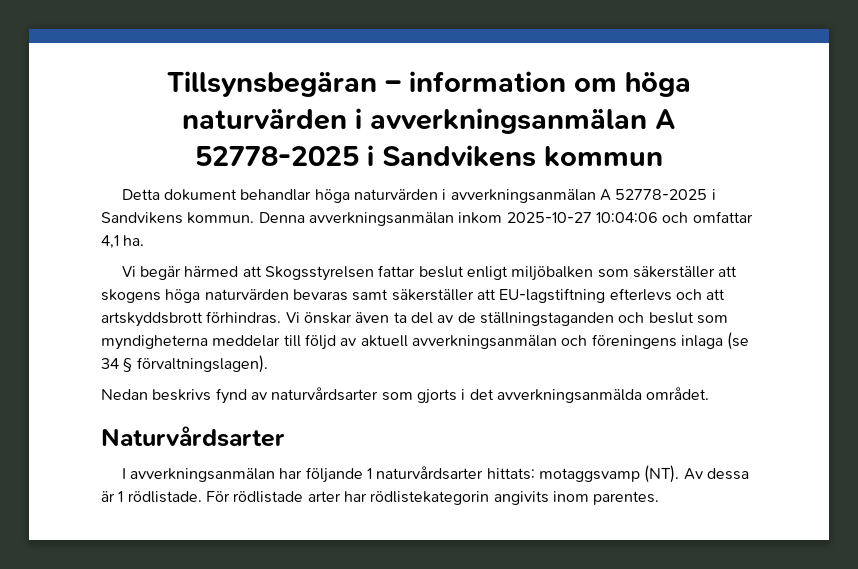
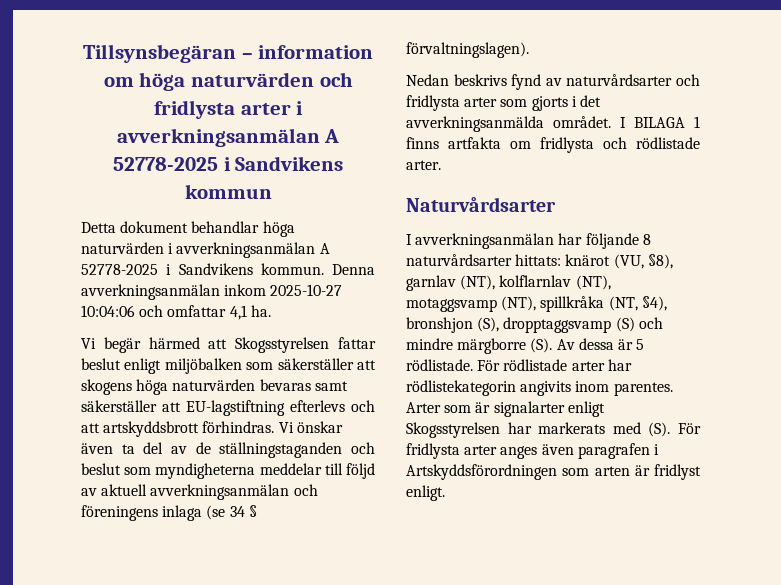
(347, 119) none -> [319,72,353,87] [153,100,291,119] och fridlysta arter
(379, 394) none -> [676,74,700,86] [406,95,498,111] och fridlysta arter
(710, 393) none -> [620,116,700,128] [406,137,700,153] [406,160,441,170] I BILAGA 1 finns artfakta om fridlysta och rödlistade arter.
[367,468,373,479] 1 -> [642,234,651,245] 8
[539,465,680,483] motaggsvamp (NT). -> [565,254,673,269] [406,275,611,291] [406,296,667,312] [406,317,663,333] [406,338,553,354] knärot (VU, §8), garnlav (NT), kolflarnlav (NT), motaggsvamp (NT), spillkråka (NT, §4), bronshjon (S), dropptaggsvamp (S) och mindre märgborre (S).
[118,491,124,502] 1 -> [636,339,645,350] 5
(660, 498) none -> [406,401,605,417] [406,422,701,438] [406,443,659,459] [406,464,701,480] [406,485,445,501] Arter som är signalarter enligt Skogsstyrelsen har markerats med (S). För fridlysta arter anges även paragrafen i Artskyddsförordningen som arten är fridlyst enligt.

